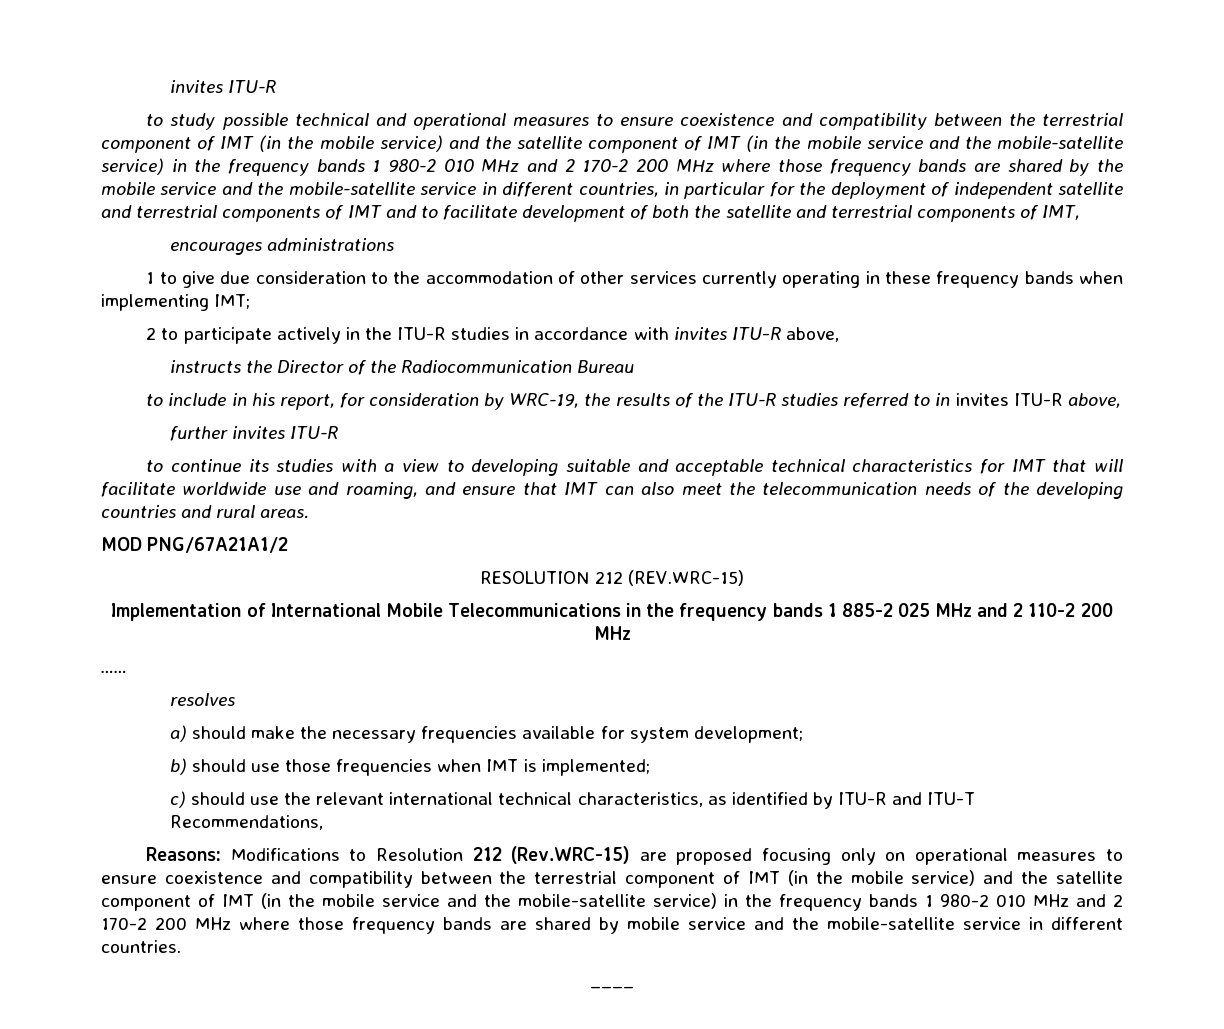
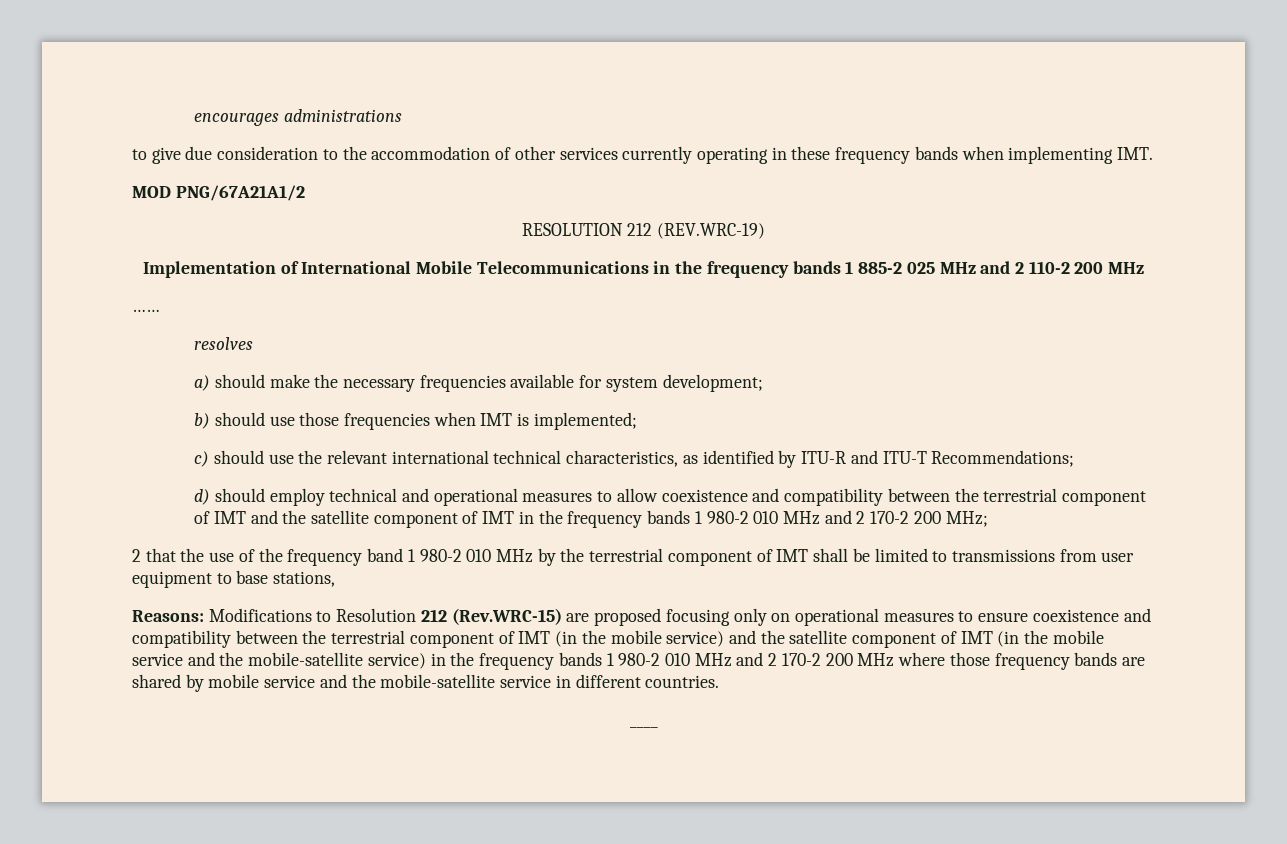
[169,80,276,93] [146,113,1123,130] [101,135,1123,153] [101,158,1123,176] [101,182,1123,199] [101,205,1081,222] invites ITU-R // to study possible technical and operational measures to ensure coexistence and compatibility between the terrestrial component of IMT (in the mobile service) and the satellite component of IMT (in the mobile service and the mobile-satellite service) in the frequency bands 1 980-2 010 MHz and 2 170-2 200 MHz where those frequency bands are shared by the mobile service and the mobile-satellite service in different countries, in particular for the deployment of independent satellite and terrestrial components of IMT and to facilitate development of both the satellite and terrestrial components of IMT, // -> (194, 119) none
[146,272,155,284] 1 -> (402, 115) none
[214,294,251,309] [146,327,839,344] [169,360,635,375] [146,393,1121,410] [169,426,338,441] [146,459,1124,476] [101,482,1123,499] [101,505,310,519] IMT; // 2 to participate actively in the ITU-R studies in accordance with invites ITU-R above, // instructs the Director of the Radiocommunication Bureau // to include in his report, for consideration by WRC-19, the results of the ITU-R studies referred to in invites ITU-R above, // further invites ITU-R // to continue its studies with a view to developing suitable and acceptable technical characteristics for IMT that will facilitate worldwide use and roaming, and ensure that IMT can also meet the telecommunication needs of the developing countries and rural areas. -> [1117,147,1154,160] IMT.
[627,570,744,586] (REV.WRC-15) -> [656,223,765,239] (REV.WRC-19)
[169,815,323,830] Recommendations, -> [931,450,1075,467] [194,488,1146,506] [194,510,988,528] [132,548,1135,566] [132,570,336,588] Recommendations; // d) should employ technical and operational measures to allow coexistence and compatibility between the terrestrial component of IMT and the satellite component of IMT in the frequency bands 1 980-2 010 MHz and 2 170-2 200 MHz; // 2 that the use of the frequency band 1 980-2 010 MHz by the terrestrial component of IMT shall be limited to transmissions from user equipment to base stations,

